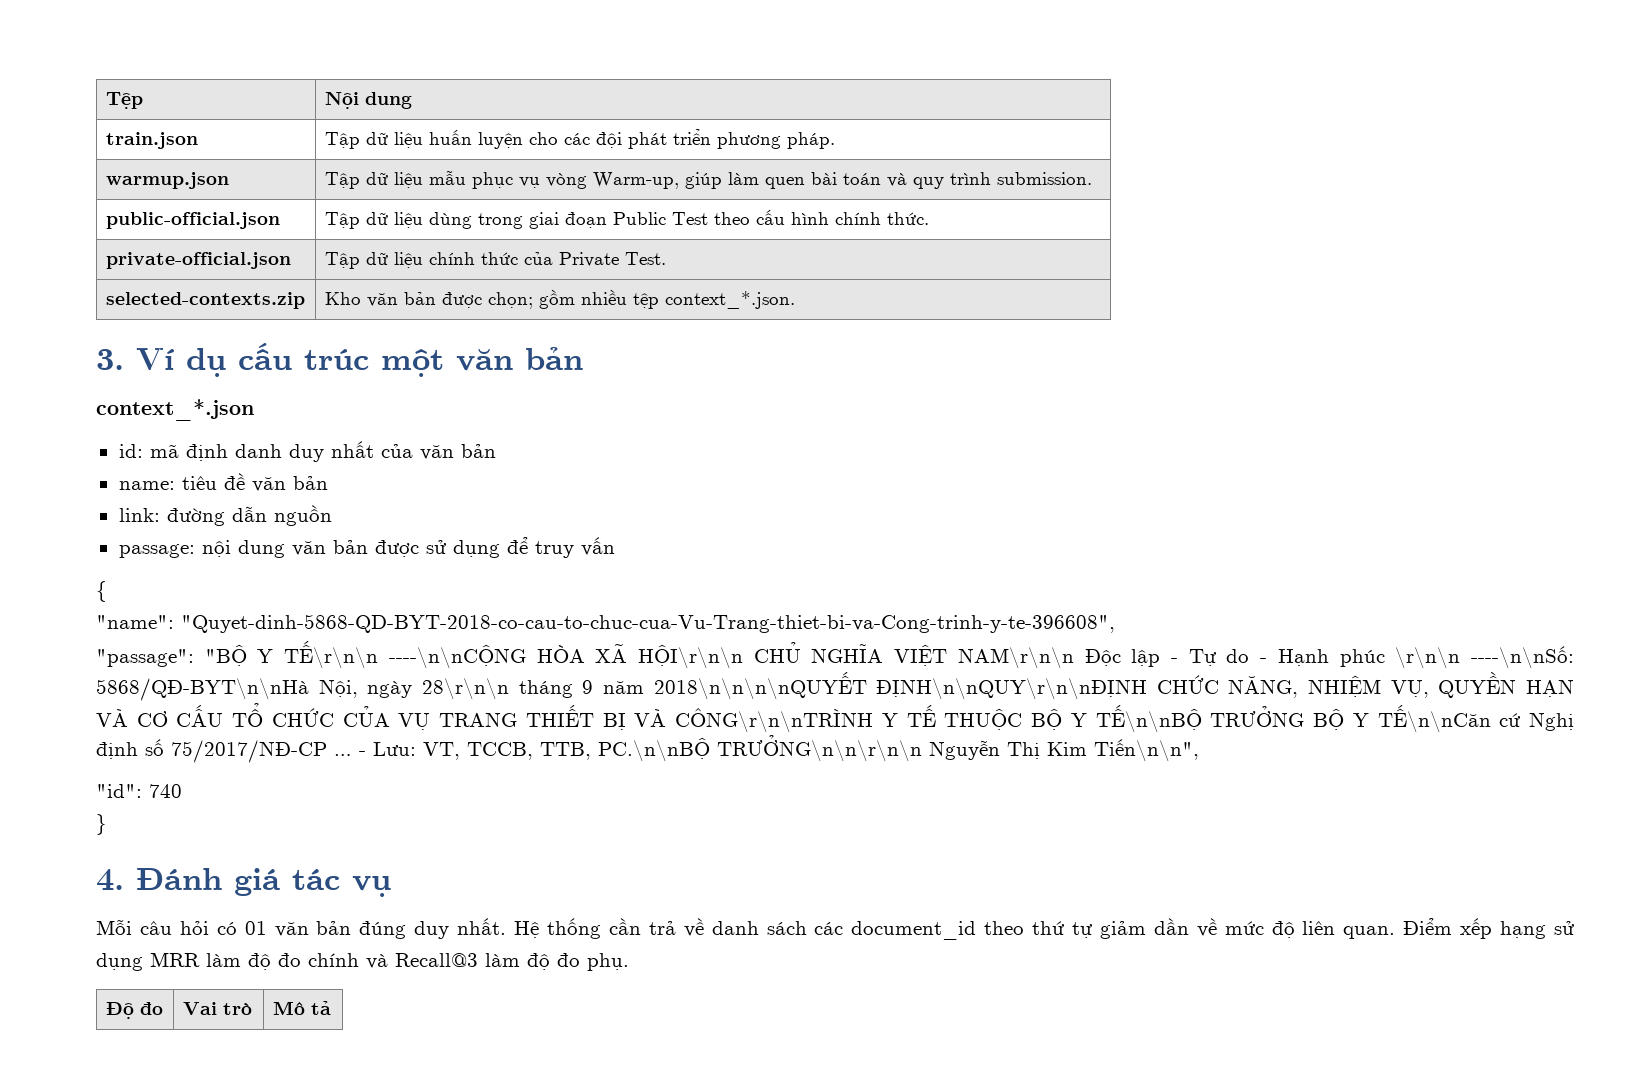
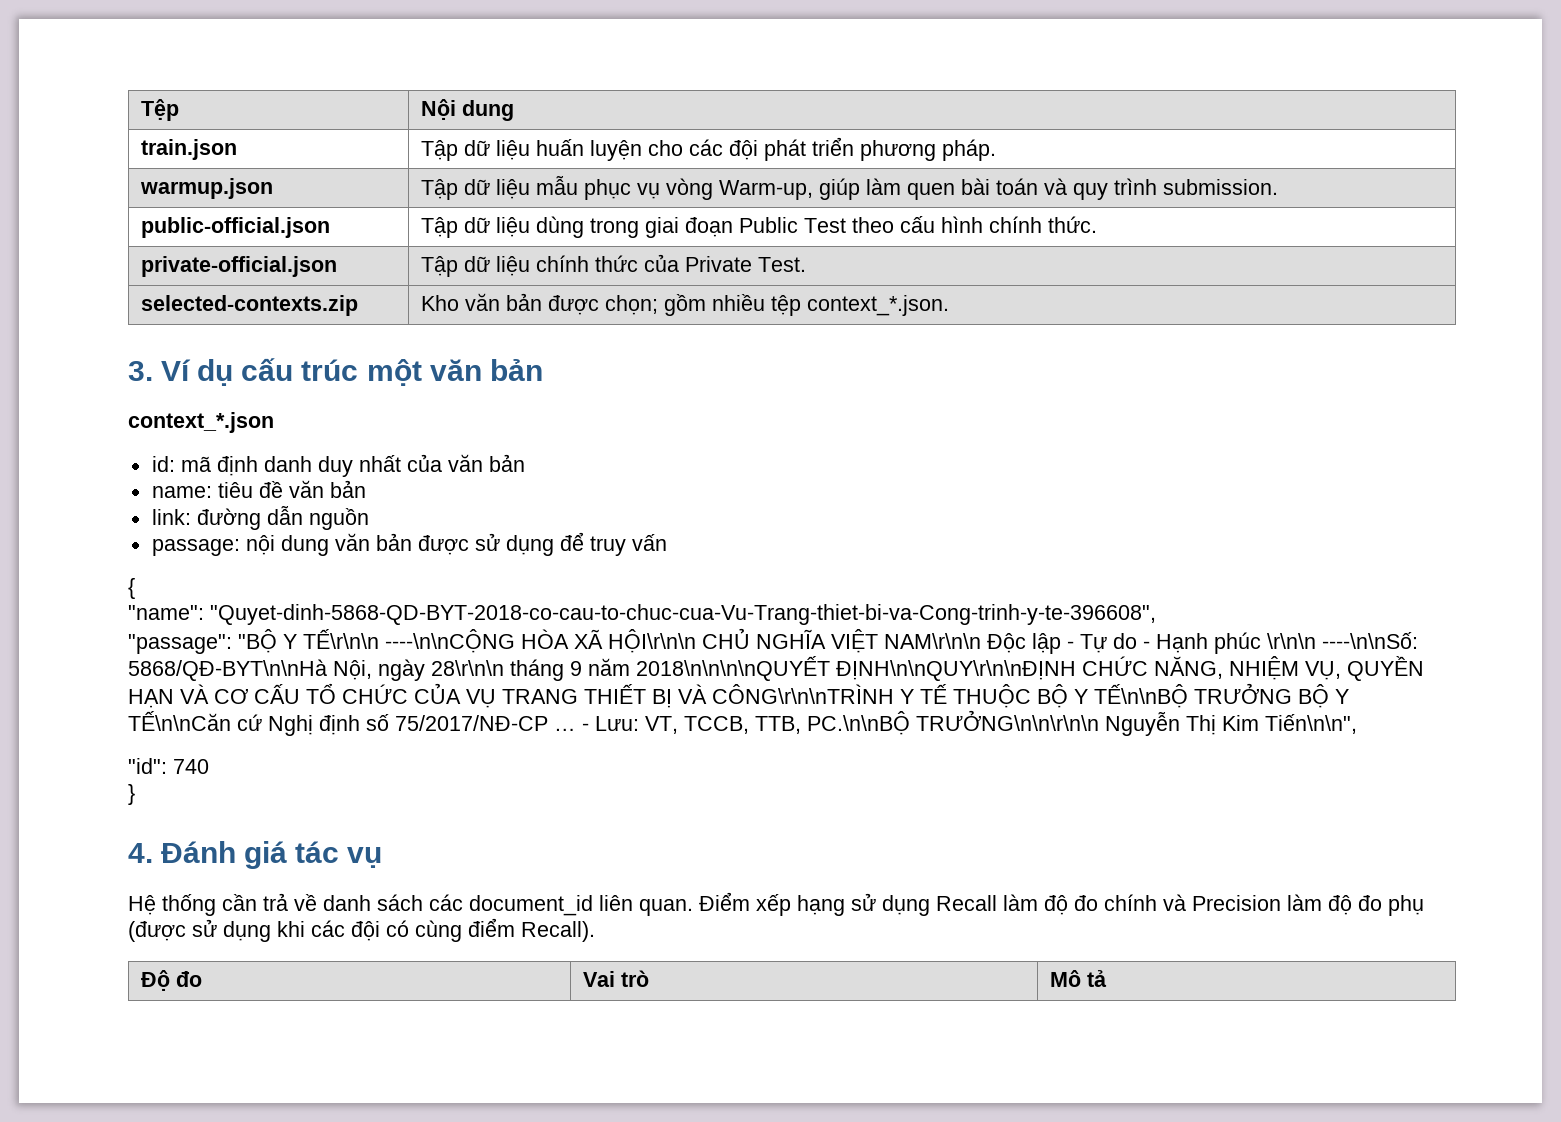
[96,918,507,939] Mỗi câu hỏi có 01 văn bản đúng duy nhất. -> (383, 857) none
[984,918,1295,939] theo thứ tự giảm dần về mức độ -> (593, 905) none
[150,952,200,967] MRR -> [936,895,997,911] Recall
[395,953,629,971] Recall@3 làm độ đo phụ. -> [1192,894,1424,916] [128,918,595,942] Precision làm độ đo phụ (được sử dụng khi các đội có cùng điểm Recall).

